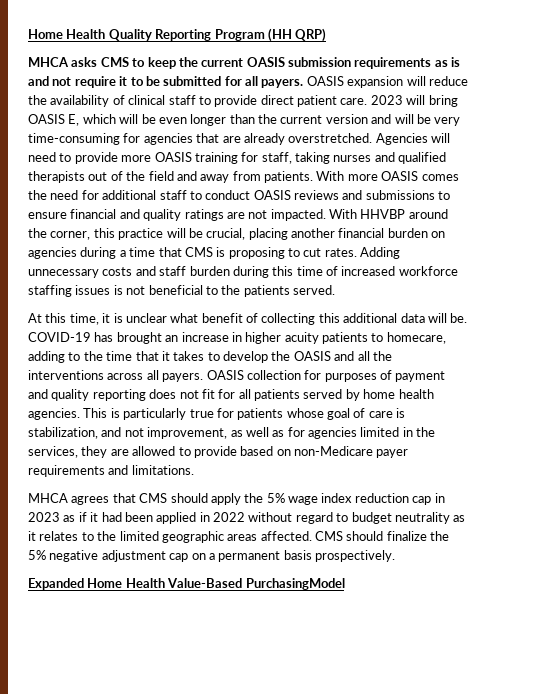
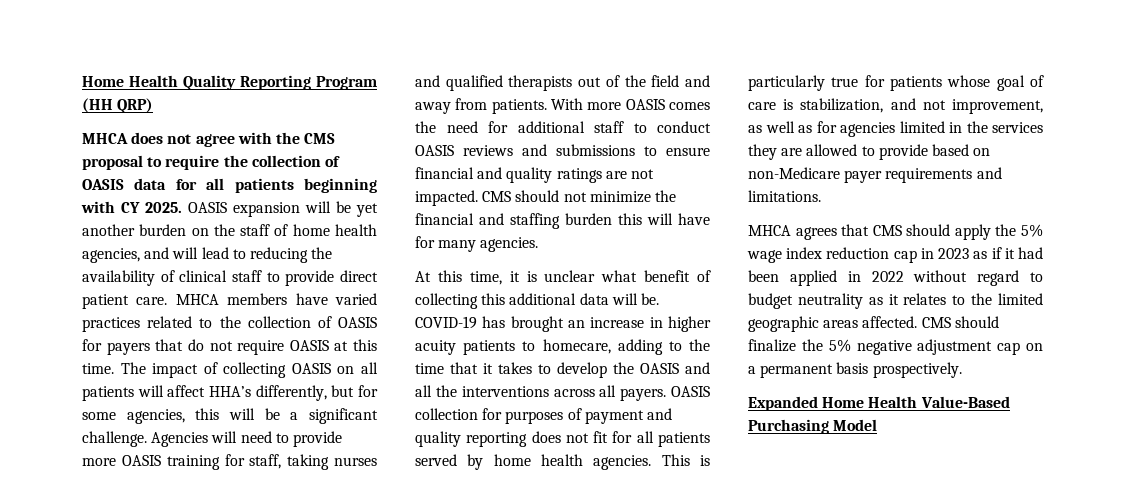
[71,57,461,69] [28,76,468,88] asks CMS to keep the current OASIS submission requirements as is and not require it to be submitted for all payers. OASIS expansion will reduce -> [131,132,336,147] [82,155,340,170] [82,178,377,193] [81,201,378,217] [82,224,377,236] [82,247,308,263] does not agree with the CMS proposal to require the collection of OASIS data for all patients beginning with CY 2025. OASIS expansion will be yet another burden on the staff of home health agencies, and will lead to reducing
[370,95,458,107] [28,114,461,126] [28,133,373,145] 2023 will bring OASIS E, which will be even longer than the current version and will be very time-consuming for agencies that are already overstretched. -> [175,293,377,305] [82,316,377,332] [82,339,377,355] [82,362,378,378] [82,385,378,401] [82,408,378,424] [82,431,147,447] MHCA members have varied practices related to the collection of OASIS for payers that do not require OASIS at this time. The impact of collecting OASIS on all patients will affect HHA’s differently, but for some agencies, this will be a significant challenge.
[329,209,448,219] [28,228,446,240] [28,247,401,259] [28,266,458,278] [28,285,335,297] With HHVBP around the corner, this practice will be crucial, placing another financial burden on agencies during a time that CMS is proposing to cut rates. Adding unnecessary costs and staff burden during this time of increased workforce staffing issues is not beneficial to the patients served. -> [482,190,676,203] [415,213,710,229] [415,236,539,252] CMS should not minimize the financial and staffing burden this will have for many agencies.
[28,446,78,458] services, -> [992,122,1043,133] services
[245,578,345,590] PurchasingModel -> [748,419,878,434] Purchasing Model

